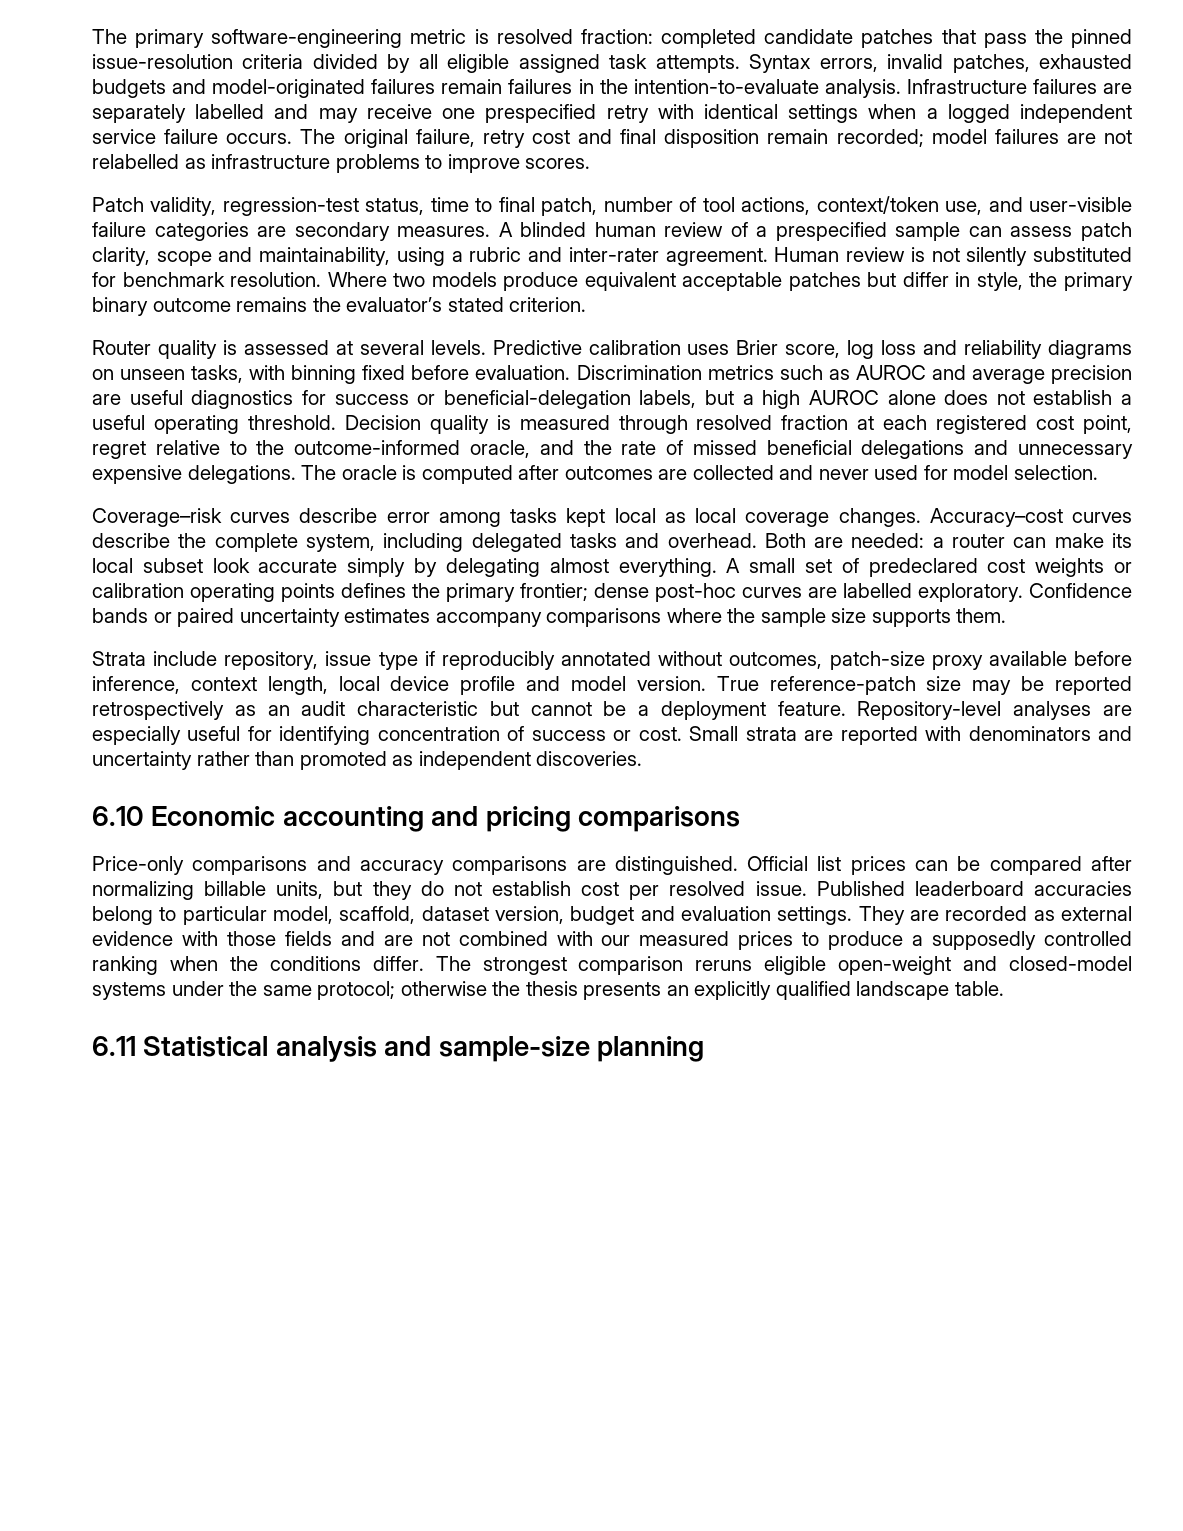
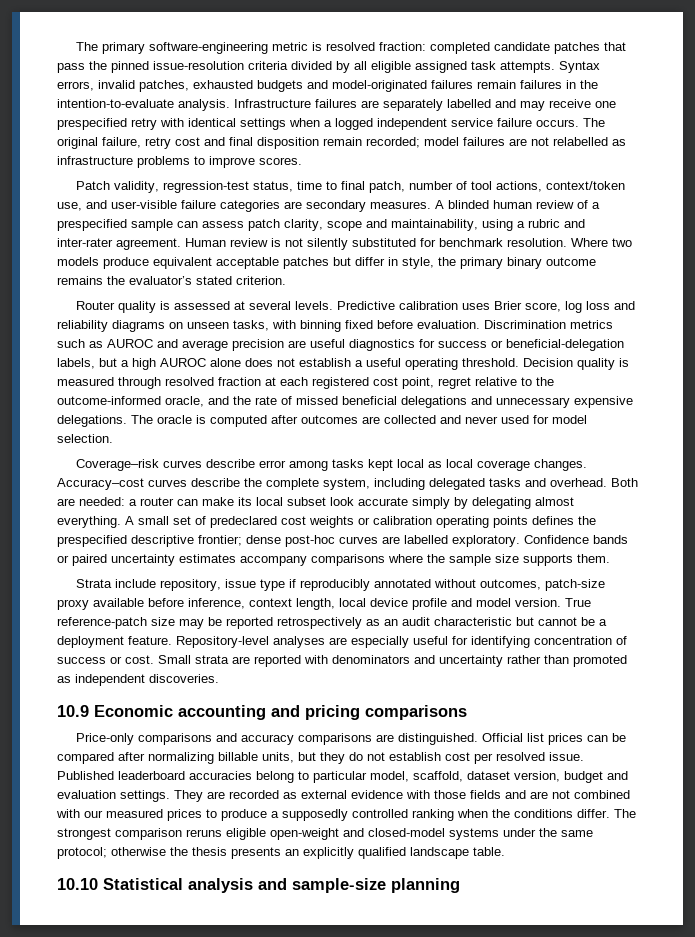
[446,583,515,602] primary -> [57,535,194,547] prespecified descriptive
[92,806,144,826] 6.10 -> [57,705,89,717] 10.9
[92,1036,136,1056] 6.11 -> [57,878,98,890] 10.10

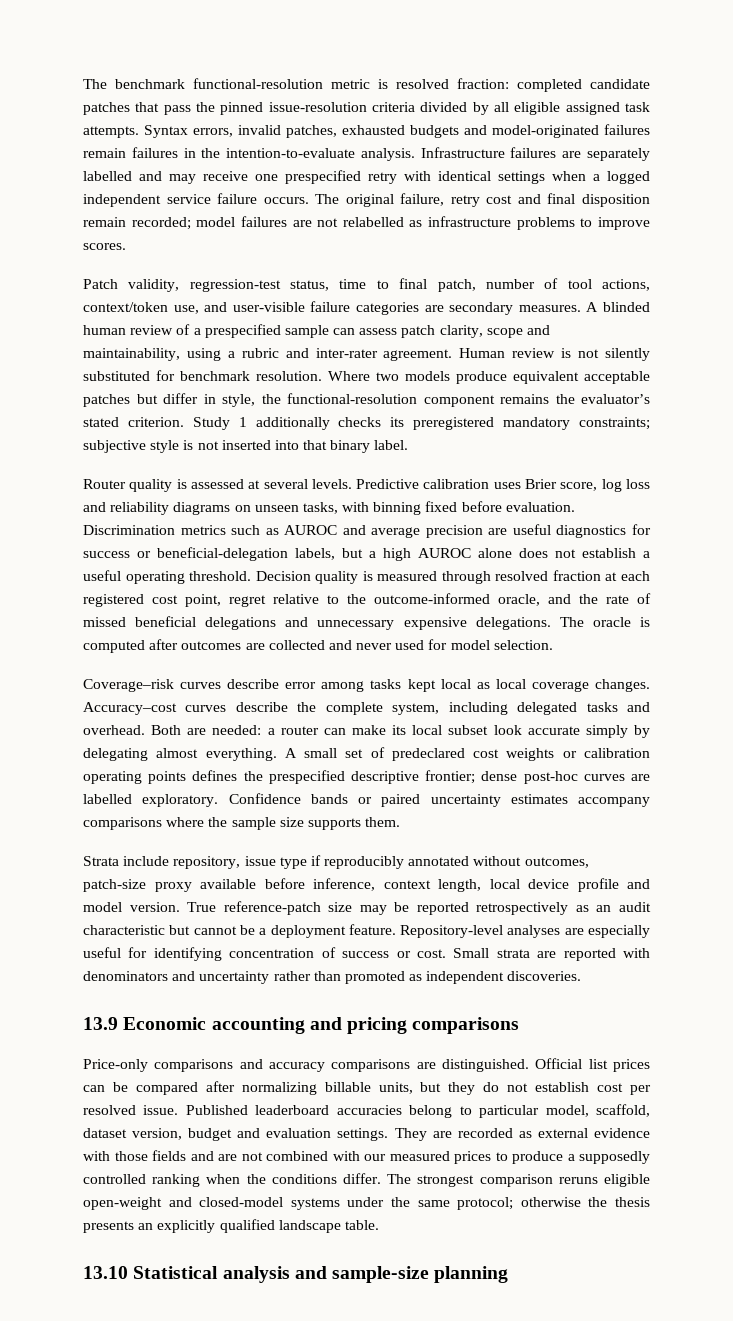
[75,42,268,54] The primary software-engineering -> [83,78,323,89] The benchmark functional-resolution
[460,257,596,269] primary binary outcome -> [287,393,495,407] functional-resolution component
(286, 280) none -> [192,417,651,430] [83,440,409,453] Study 1 additionally checks its preregistered mandatory constraints; subjective style is not inserted into that binary label.
[57,705,89,717] 10.9 -> [83,1017,118,1030] 13.9
[57,878,98,890] 10.10 -> [83,1266,128,1279] 13.10

